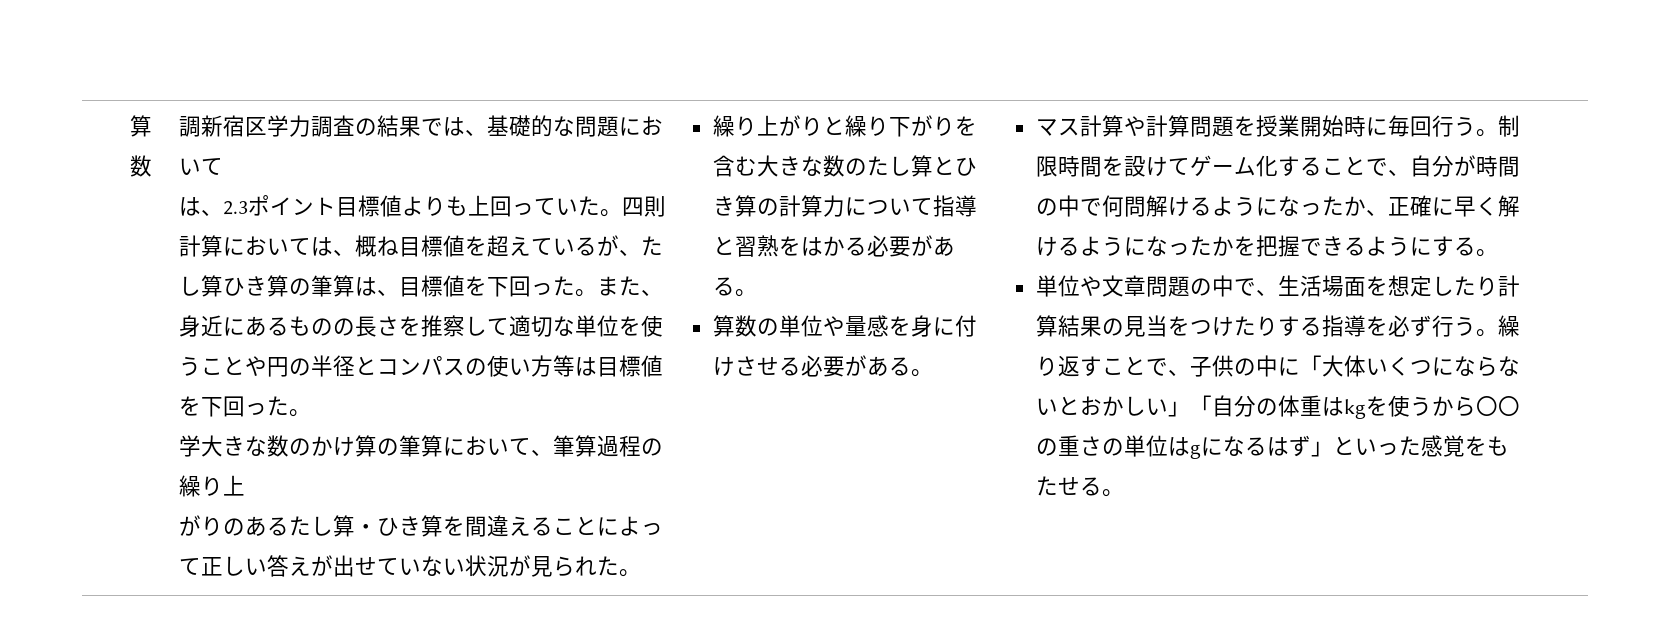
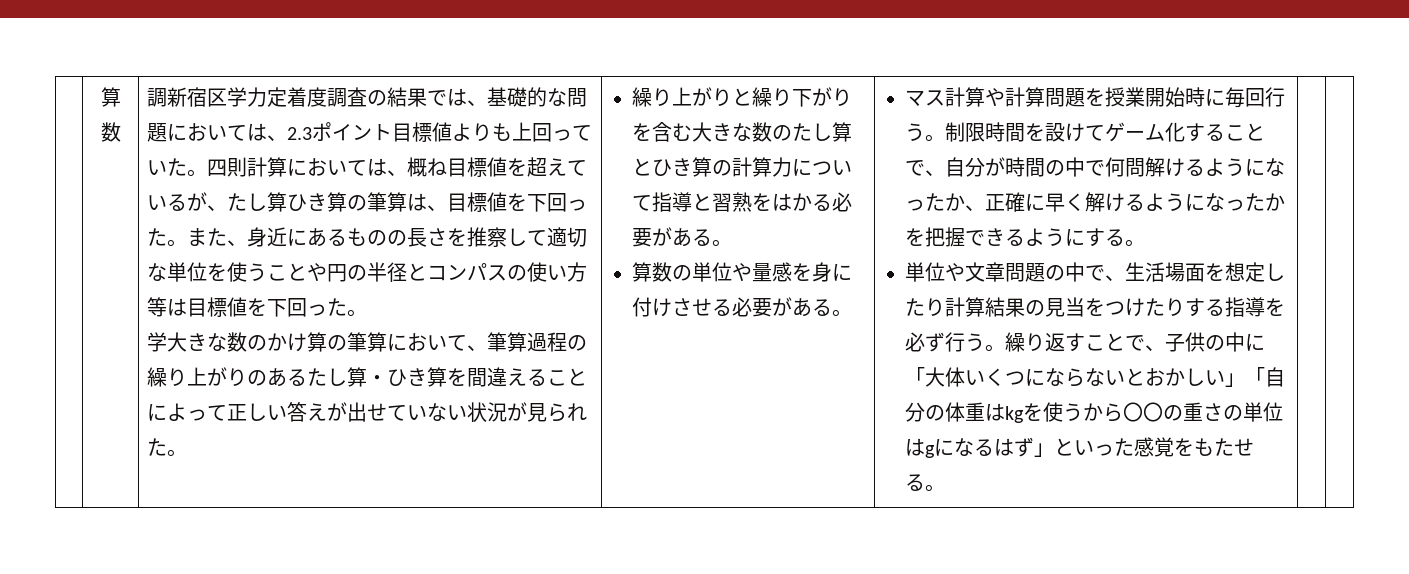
(311, 126) none -> [266,87,327,107] 定着度
(223, 166) // -> (247, 133) none
(245, 485) // -> (207, 376) none

